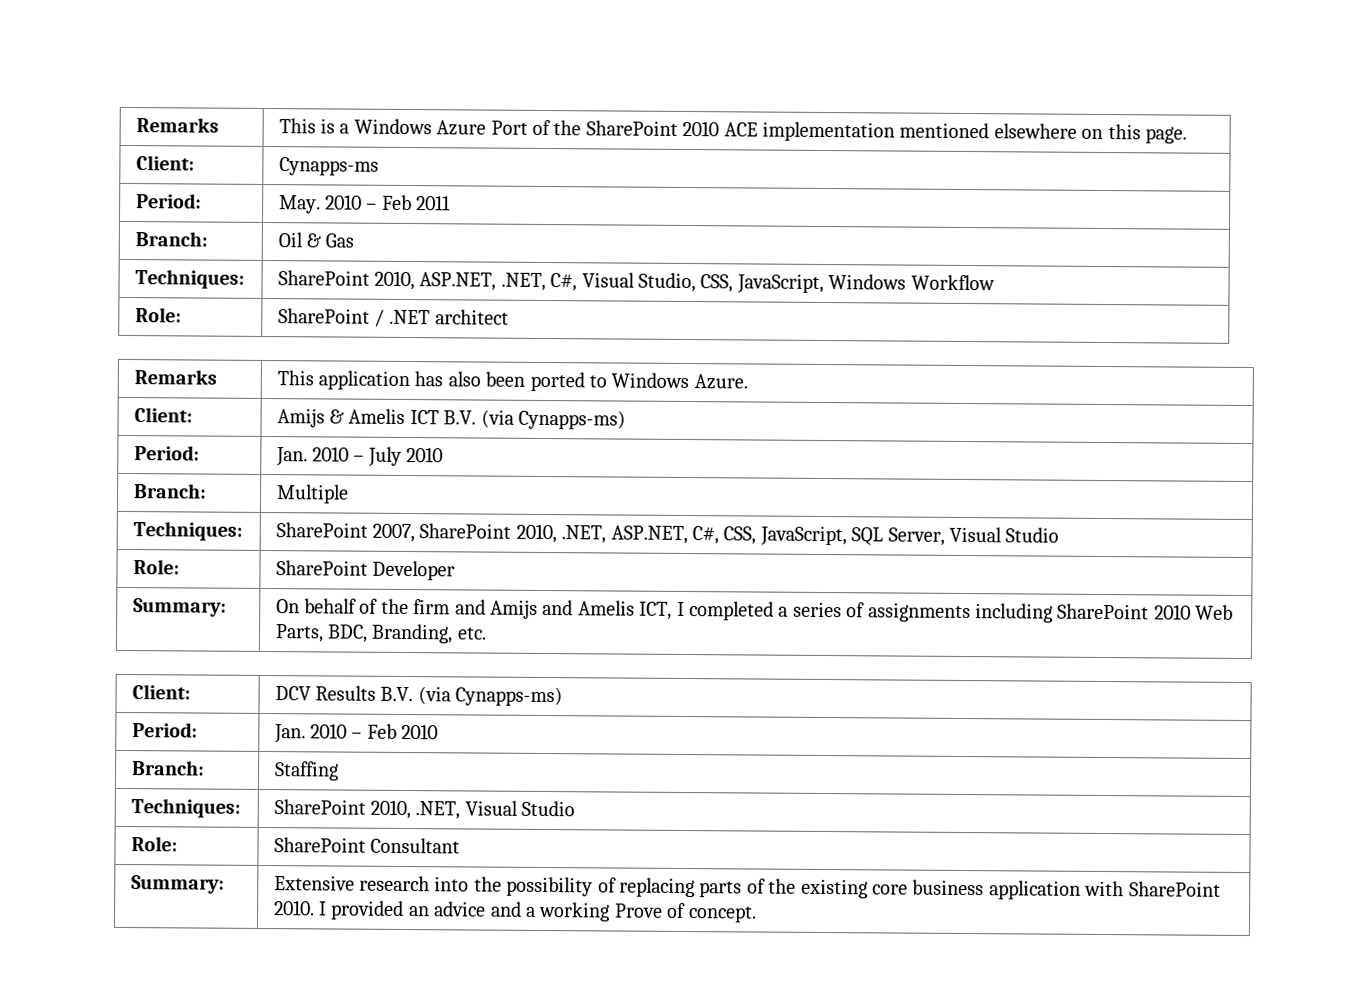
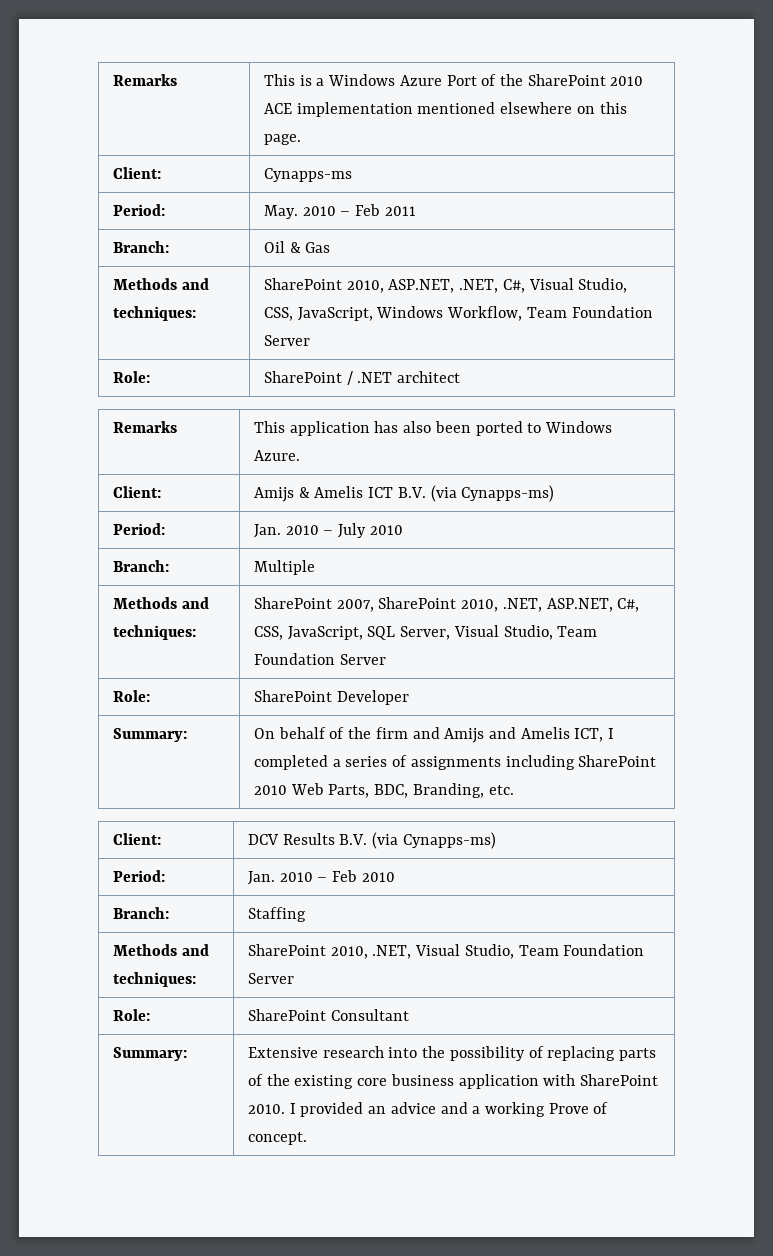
[134,269,245,289] Techniques: -> [112,278,209,290] [112,306,196,321] Methods and techniques:
[910,274,995,291] Workflow -> [447,306,653,321] [263,335,310,346] Workflow, Team Foundation Server
[132,521,243,541] Techniques: -> [112,597,209,609] [112,625,196,640] Methods and techniques:
[1005,527,1060,543] Studio -> [503,625,598,640] [253,653,386,665] Studio, Team Foundation Server
[130,798,241,818] Techniques: -> [112,944,209,956] [112,972,196,987] Methods and techniques:
[521,800,576,817] Studio -> [464,944,645,959] [247,973,294,984] Studio, Team Foundation Server

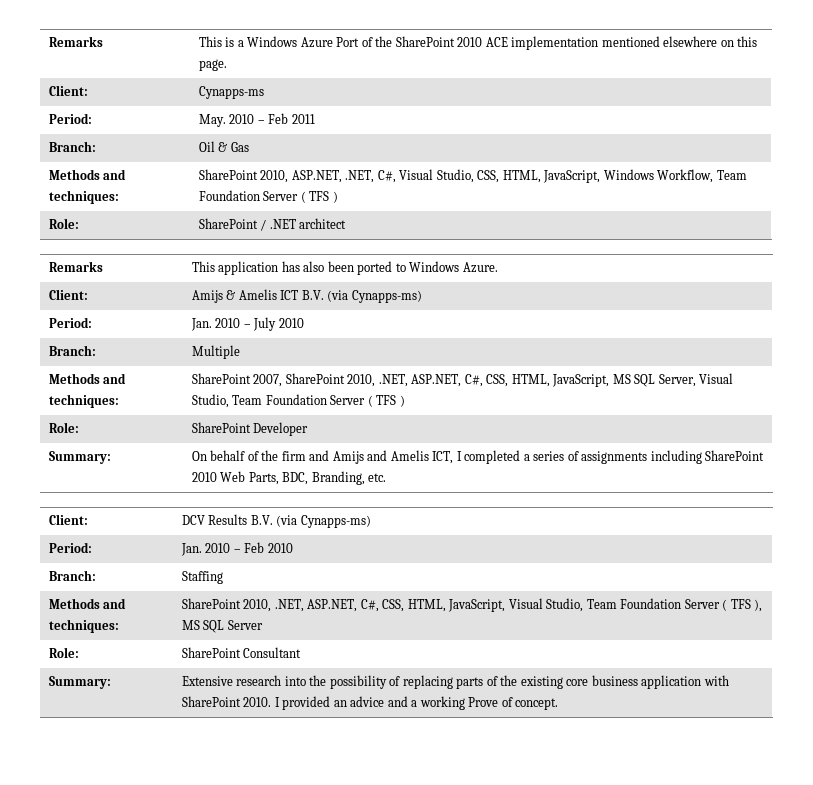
(293, 314) none -> [502,170,541,183] HTML,
(310, 340) none -> [300,191,338,203] ( TFS )
[287,626,363,640] JavaScript, -> [511,374,631,387] HTML, JavaScript, MS
(386, 659) none -> [367,395,405,407] ( TFS )
[415,944,645,959] [247,973,294,984] Visual Studio, Team Foundation Server -> [307,598,763,612] [181,620,263,633] ASP.NET, C#, CSS, HTML, JavaScript, Visual Studio, Team Foundation Server ( TFS ), MS SQL Server

